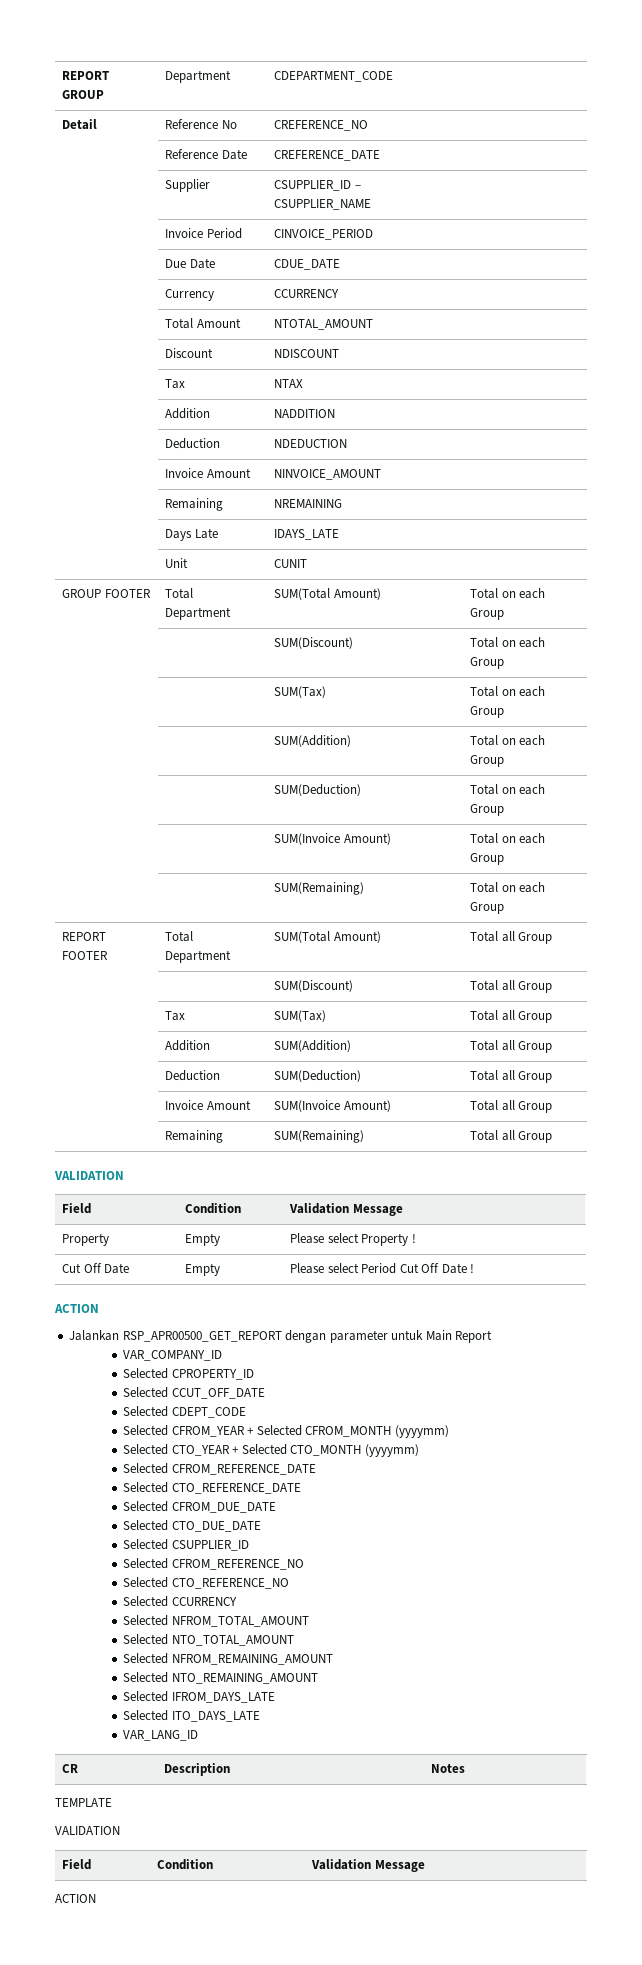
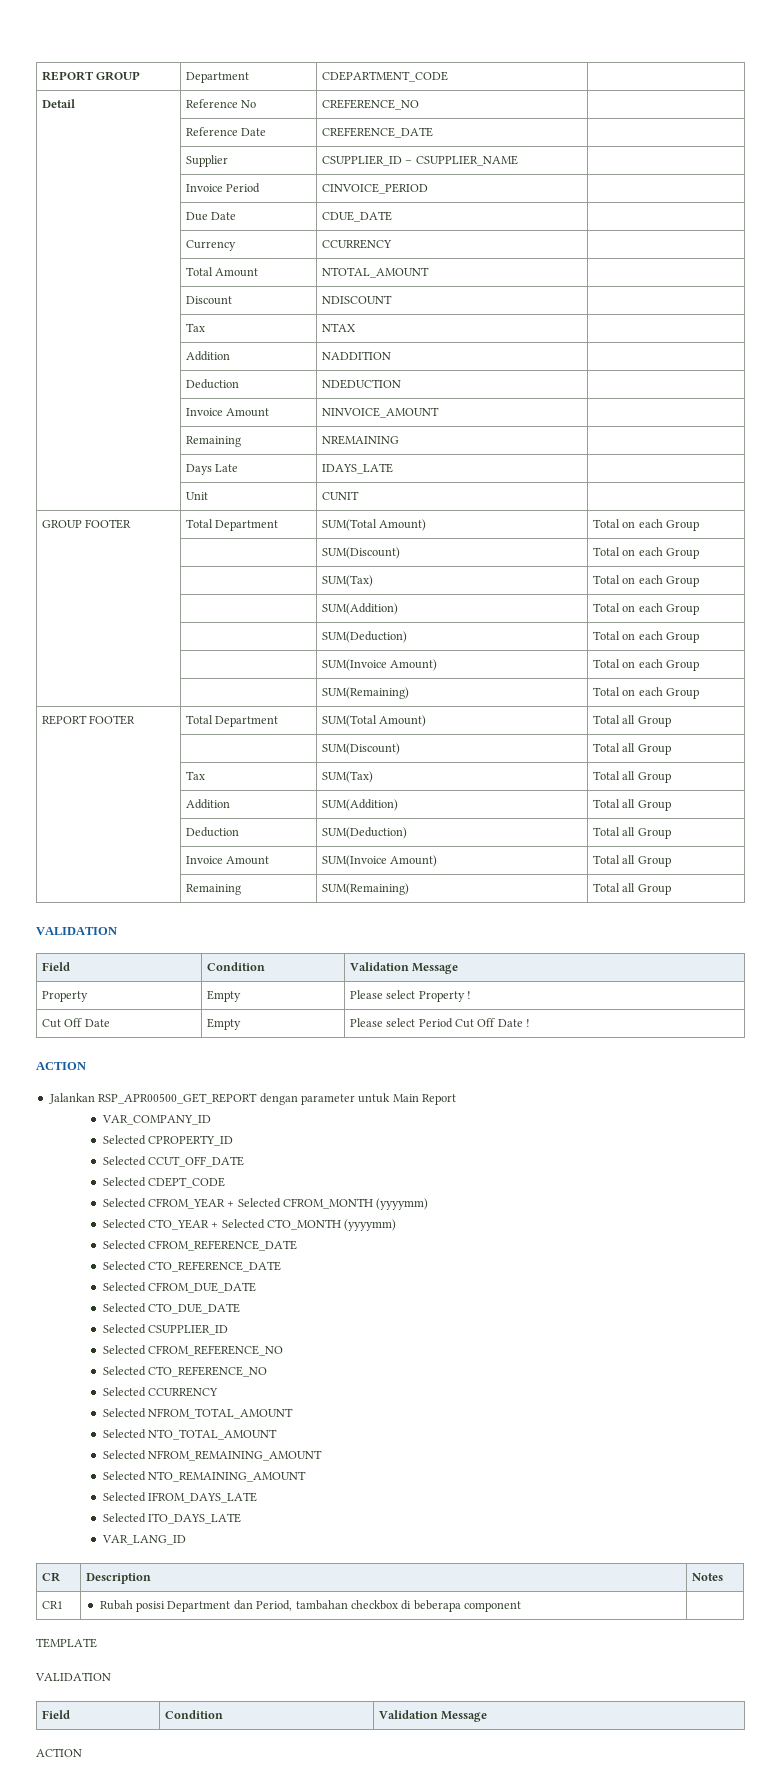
(465, 1768) none -> [41,1601,63,1609] [99,1600,522,1612] // CR1 | Rubah posisi Department dan Period, tambahan checkbox di beberapa component |

